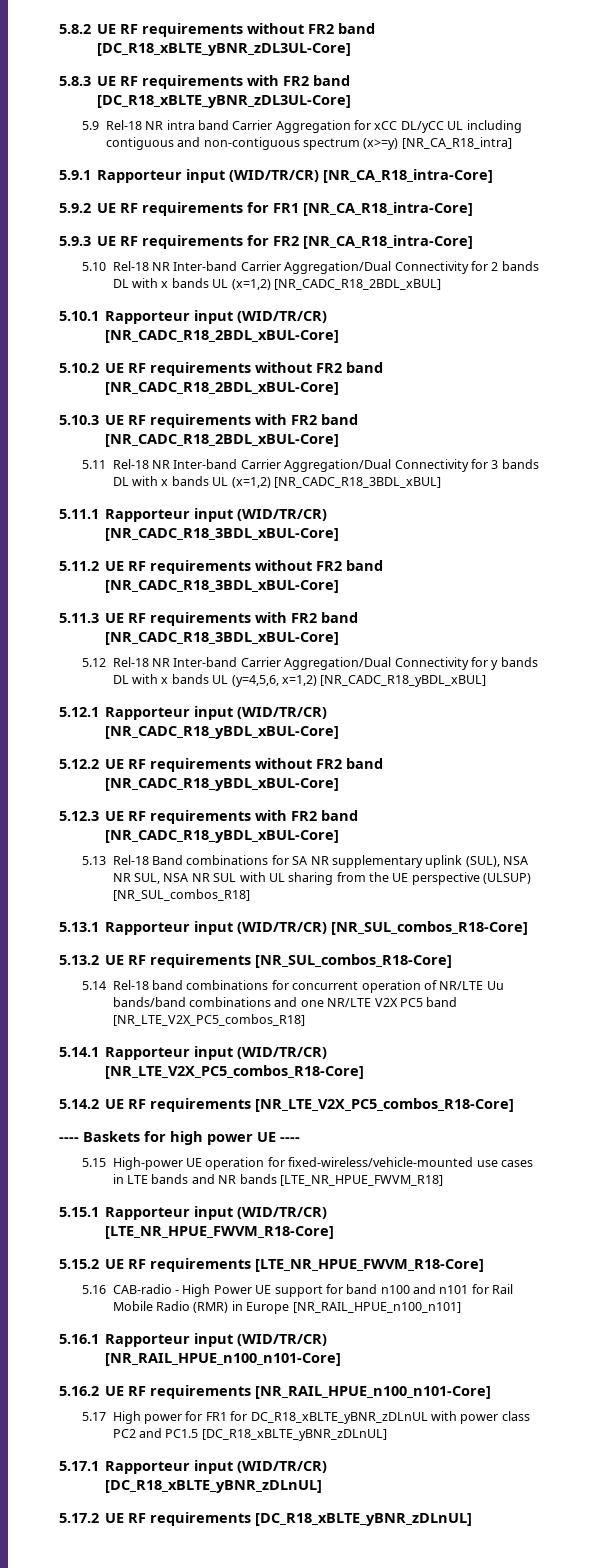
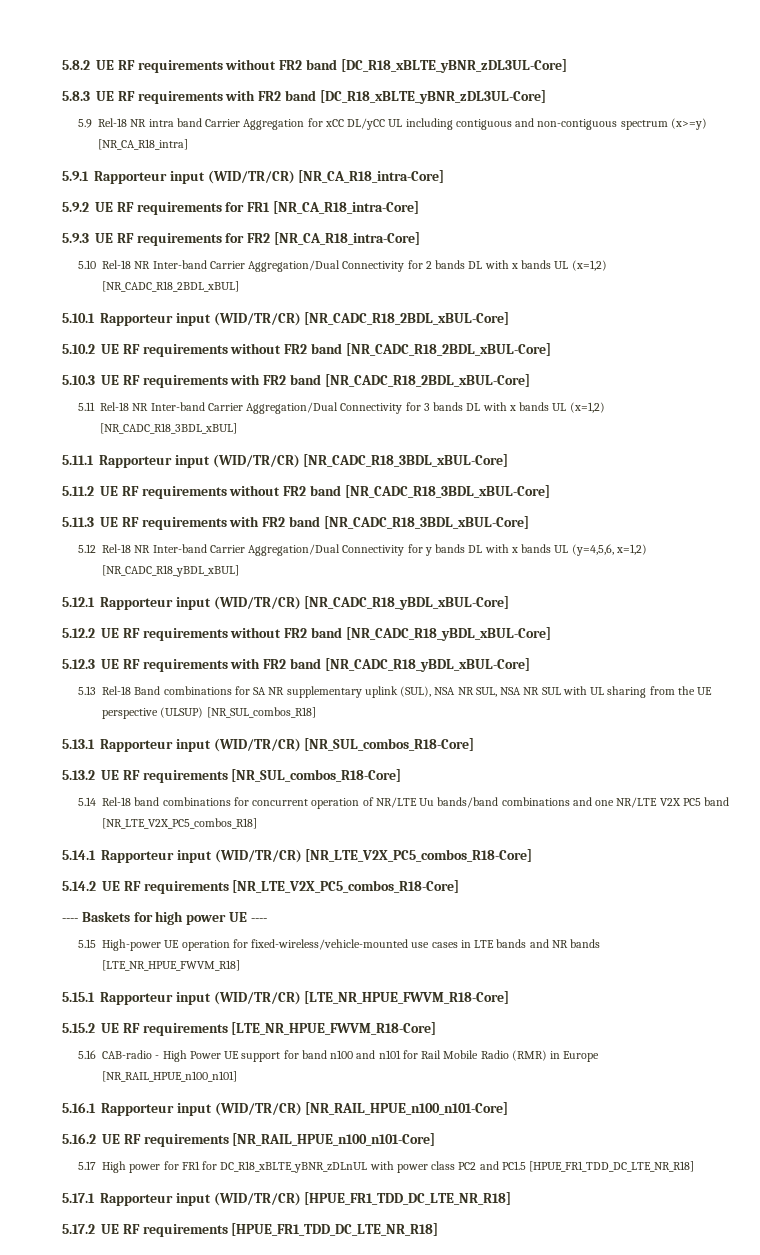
[201,1429,387,1441] [DC_R18_xBLTE_yBNR_zDLnUL] -> [529,1161,695,1172] [HPUE_FR1_TDD_DC_LTE_NR_R18]
[105,1480,323,1493] [DC_R18_xBLTE_yBNR_zDLnUL] -> [304,1192,512,1205] [HPUE_FR1_TDD_DC_LTE_NR_R18]
[255,1513,473,1526] [DC_R18_xBLTE_yBNR_zDLnUL] -> [231,1223,439,1236] [HPUE_FR1_TDD_DC_LTE_NR_R18]

